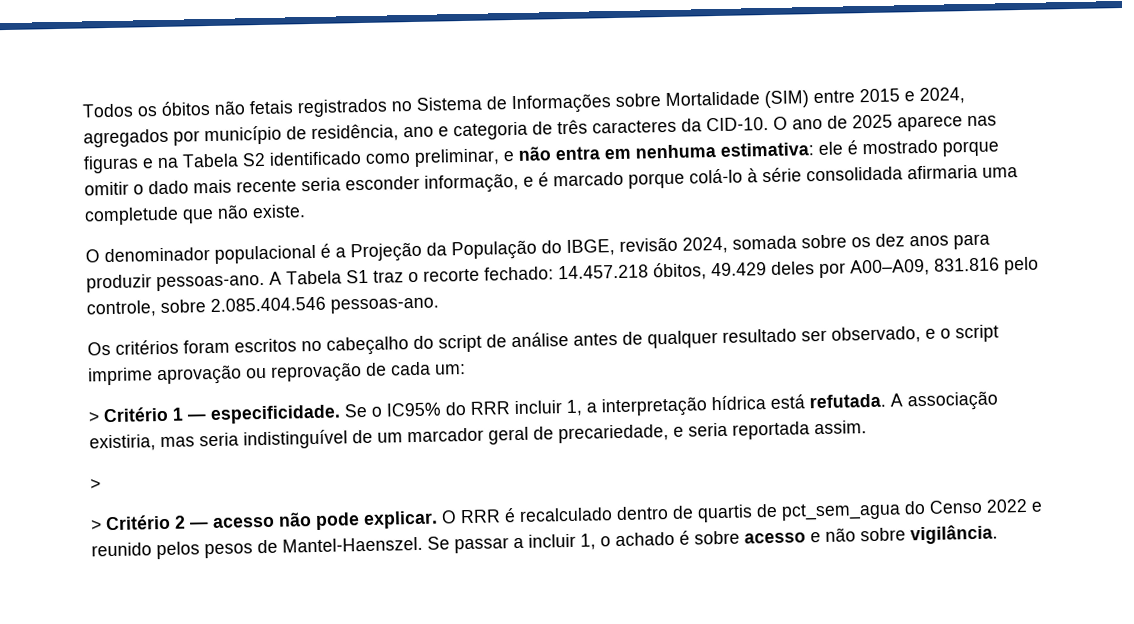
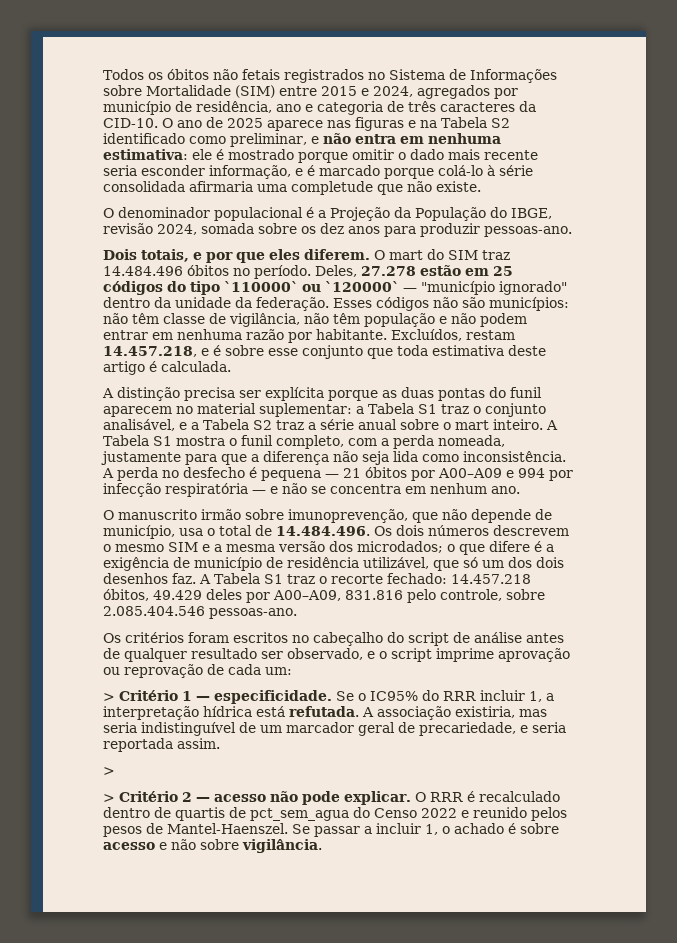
(265, 283) none -> [103,249,510,263] [103,265,513,279] [103,281,567,295] [103,297,569,311] [103,313,527,327] [103,329,515,343] [103,345,546,359] [103,361,231,375] [102,387,542,401] [103,403,546,417] [103,419,558,431] [103,435,505,449] [101,451,566,465] [102,467,573,481] [103,483,520,497] [103,509,552,523] [103,525,569,539] [103,541,554,555] [103,557,564,571] [103,573,196,584] // Dois totais, e por que eles diferem. O mart do SIM traz 14.484.496 óbitos no período. Deles, 27.278 estão em 25 códigos do tipo `110000` ou `120000` — "município ignorado" dentro da unidade da federação. Esses códigos não são municípios: não têm classe de vigilância, não têm população e não podem entrar em nenhuma razão por habitante. Excluídos, restam 14.457.218, e é sobre esse conjunto que toda estimativa deste artigo é calculada. // A distinção precisa ser explícita porque as duas pontas do funil aparecem no material suplementar: a Tabela S1 traz o conjunto analisável, e a Tabela S2 traz a série anual sobre o mart inteiro. A Tabela S1 mostra o funil completo, com a perda nomeada, justamente para que a diferença não seja lida como inconsistência. A perda no desfecho é pequena — 21 óbitos por A00–A09 e 994 por infecção respiratória — e não se concentra em nenhum ano. // O manuscrito irmão sobre imunoprevenção, que não depende de município, usa o total de 14.484.496. Os dois números descrevem o mesmo SIM e a mesma versão dos microdados; o que difere é a exigência de município de residência utilizável, que só um dos dois desenhos faz.

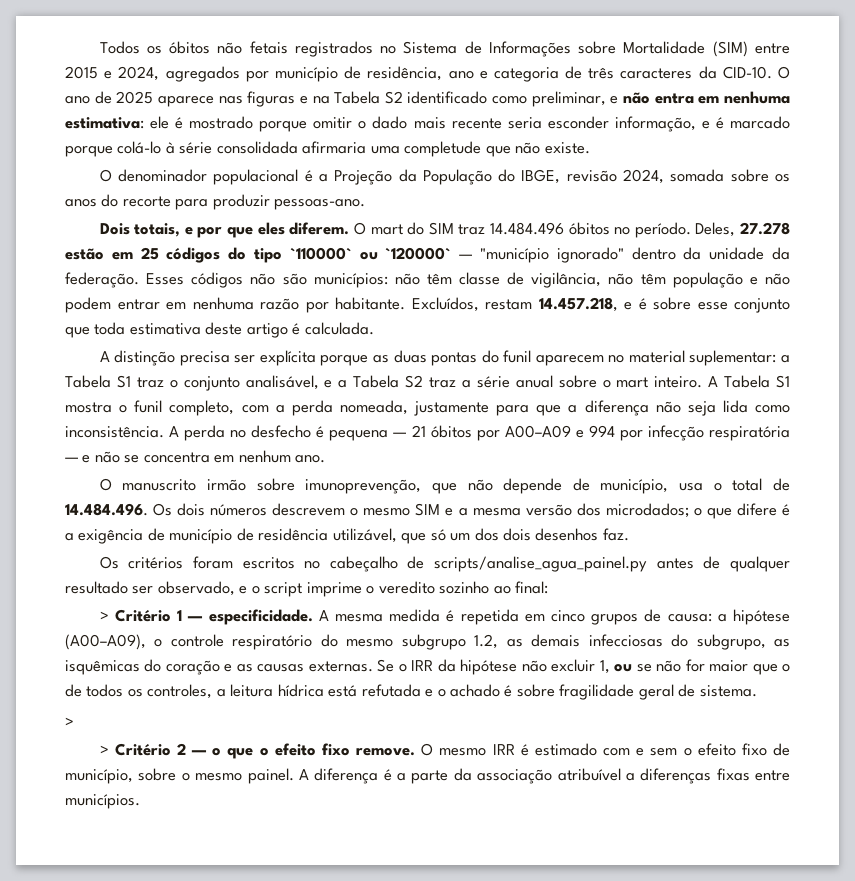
[320,223,380,234] dez anos -> [65,194,171,207] anos do recorte
[199,573,531,584] [103,589,545,603] [103,606,297,619] A Tabela S1 traz o recorte fechado: 14.457.218 óbitos, 49.429 deles por A00–A09, 831.816 pelo controle, sobre 2.085.404.546 pessoas-ano. -> (629, 534) none
[387,632,522,646] do script de análise -> [407,556,648,572] de scripts/analise_agua_painel.py
[498,648,570,662] [103,664,292,678] aprovação ou reprovação de cada um: -> [366,581,549,594] o veredito sozinho ao final:
[336,690,554,702] [103,706,547,720] [103,722,566,736] [103,738,220,752] Se o IC95% do RRR incluir 1, a interpretação hídrica está refutada. A associação existiria, mas seria indistinguível de um marcador geral de precariedade, e seria reportada assim. -> [318,609,791,625] [65,634,790,650] [65,659,791,675] [65,684,757,700] A mesma medida é repetida em cinco grupos de causa: a hipótese (A00–A09), o controle respiratório do mesmo subgrupo 1.2, as demais infecciosas do subgrupo, as isquêmicas do coração e as causas externas. Se o IRR da hipótese não excluir 1, ou se não for maior que o de todos os controles, a leitura hídrica está refutada e o achado é sobre fragilidade geral de sistema.
[214,791,560,805] [103,807,567,821] [103,823,559,837] [103,839,322,853] acesso não pode explicar. O RRR é recalculado dentro de quartis de pct_sem_agua do Censo 2022 e reunido pelos pesos de Mantel-Haenszel. Se passar a incluir 1, o achado é sobre acesso e não sobre vigilância. -> [212,743,791,759] [65,768,790,784] [65,794,140,809] o que o efeito fixo remove. O mesmo IRR é estimado com e sem o efeito fixo de município, sobre o mesmo painel. A diferença é a parte da associação atribuível a diferenças fixas entre municípios.

